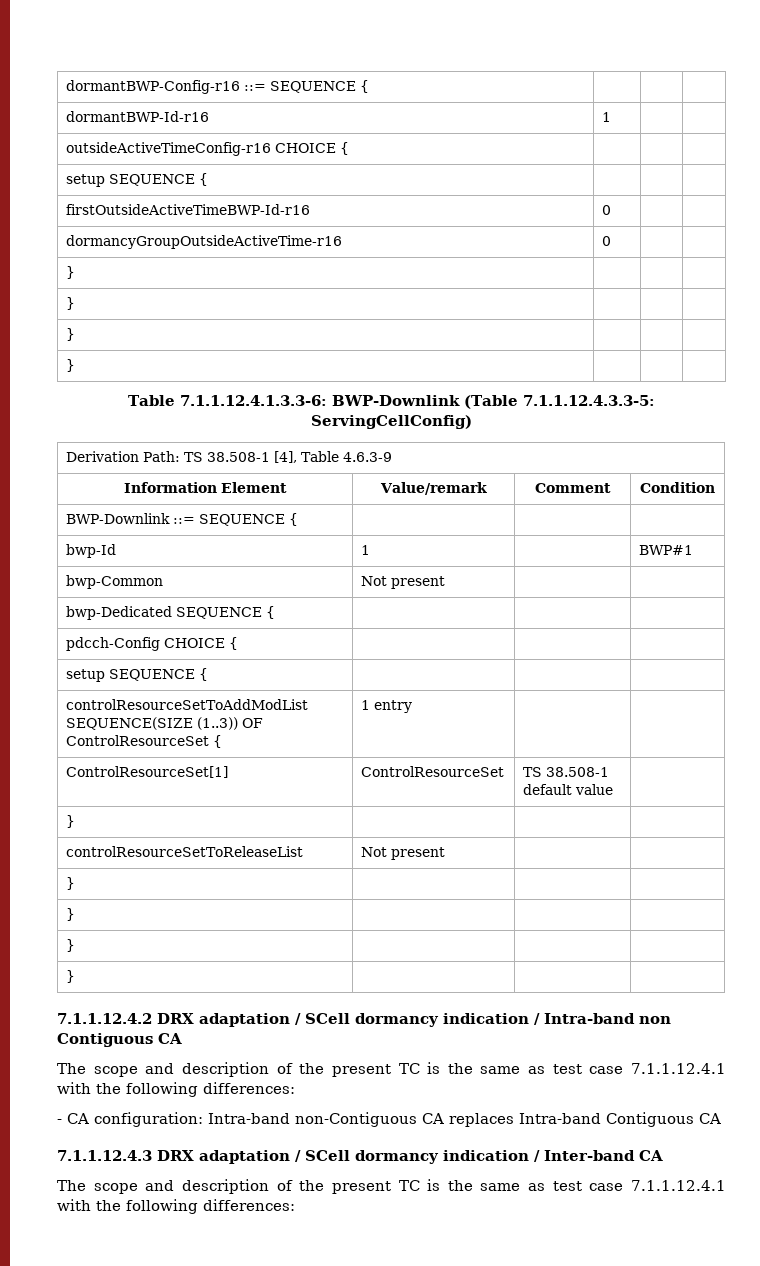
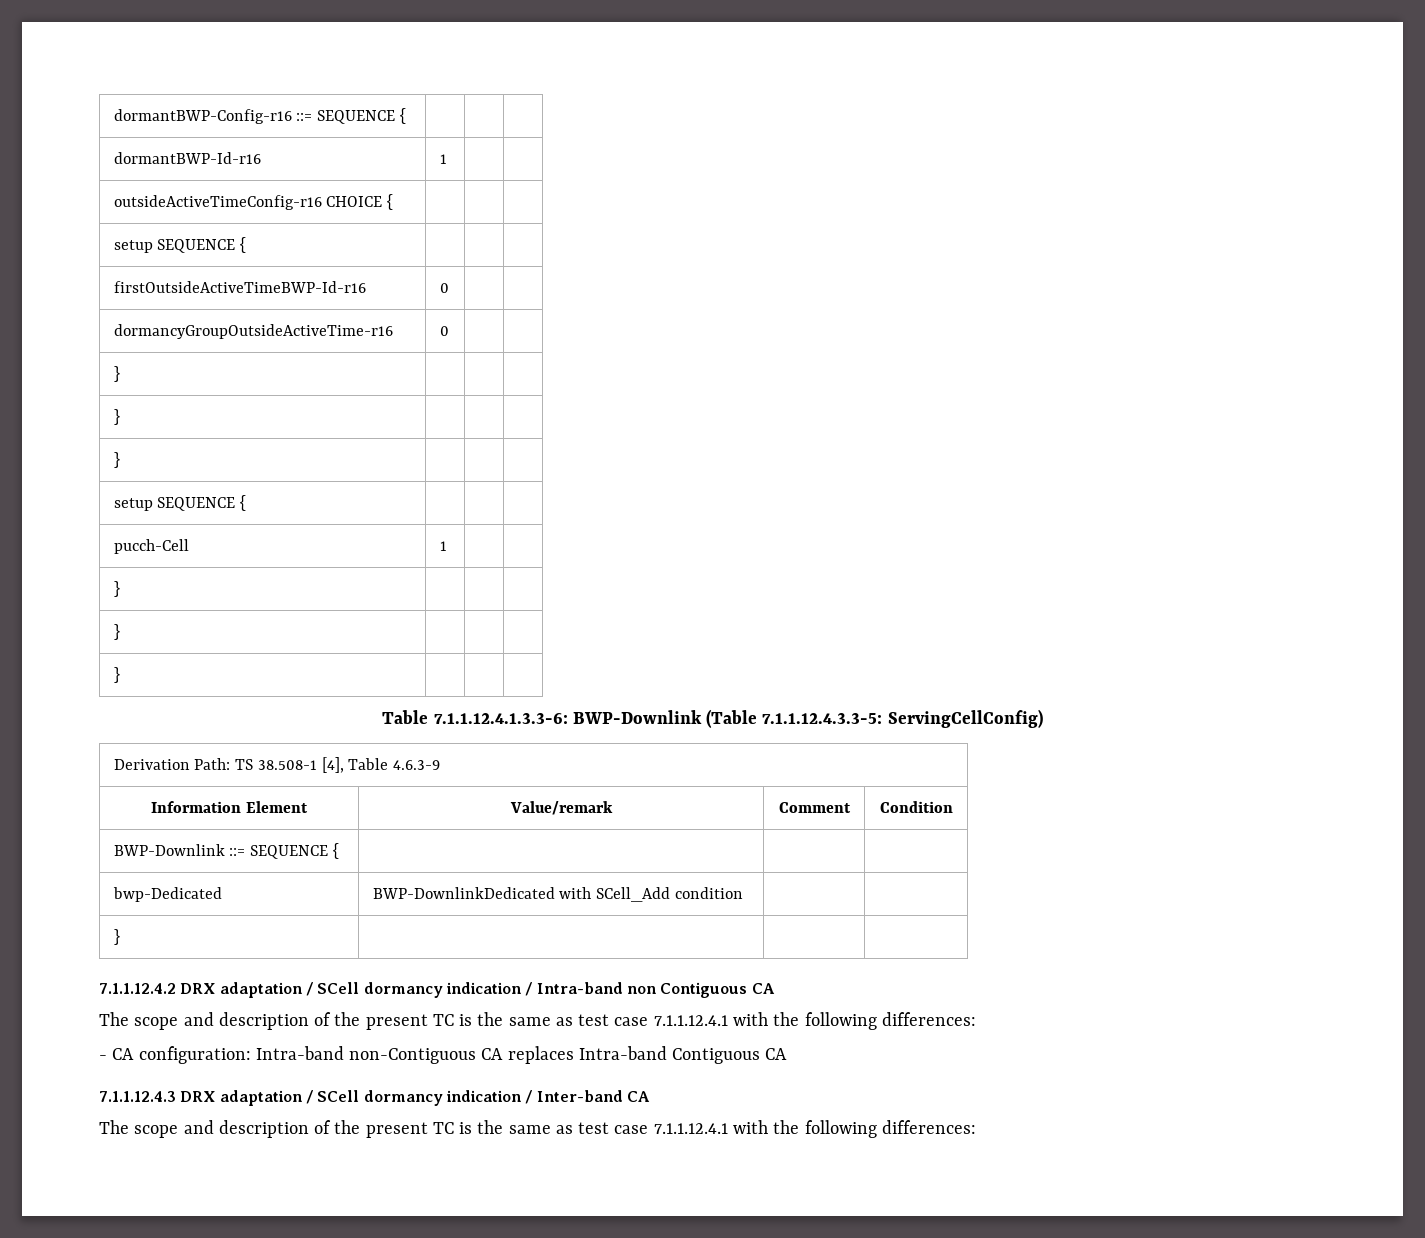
(76, 334) none -> [113,495,247,511] [113,539,189,554] [439,541,447,551] [113,581,120,597] [113,624,120,640] // setup SEQUENCE { | | | // pucch-Cell | 1 | | // } | | | // } | | |
[66,544,117,558] [361,545,371,555] [639,545,694,555] [66,575,164,589] [361,576,446,589] [66,606,276,620] [66,637,239,651] [66,668,209,682] [66,699,309,710] [66,717,264,730] [66,735,223,748] [361,700,413,713] [66,766,229,778] [361,766,505,777] [523,767,610,777] [523,784,614,795] [66,815,76,828] [66,846,304,857] [361,847,446,860] [66,877,76,890] [66,908,76,921] [66,939,76,952] bwp-Id | 1 | | BWP#1 // bwp-Common | Not present | | // bwp-Dedicated SEQUENCE { | | | // pdcch-Config CHOICE { | | | // setup SEQUENCE { | | | // controlResourceSetToAddModList SEQUENCE(SIZE (1..3)) OF ControlResourceSet { | 1 entry | | // ControlResourceSet[1] | ControlResourceSet | TS 38.508-1 default value | // } | | | // controlResourceSetToReleaseList | Not present | | // } | | | // } | | | // } | -> [112,887,222,902] [372,887,743,902] bwp-Dedicated | BWP-DownlinkDedicated with SCell_Add condition

